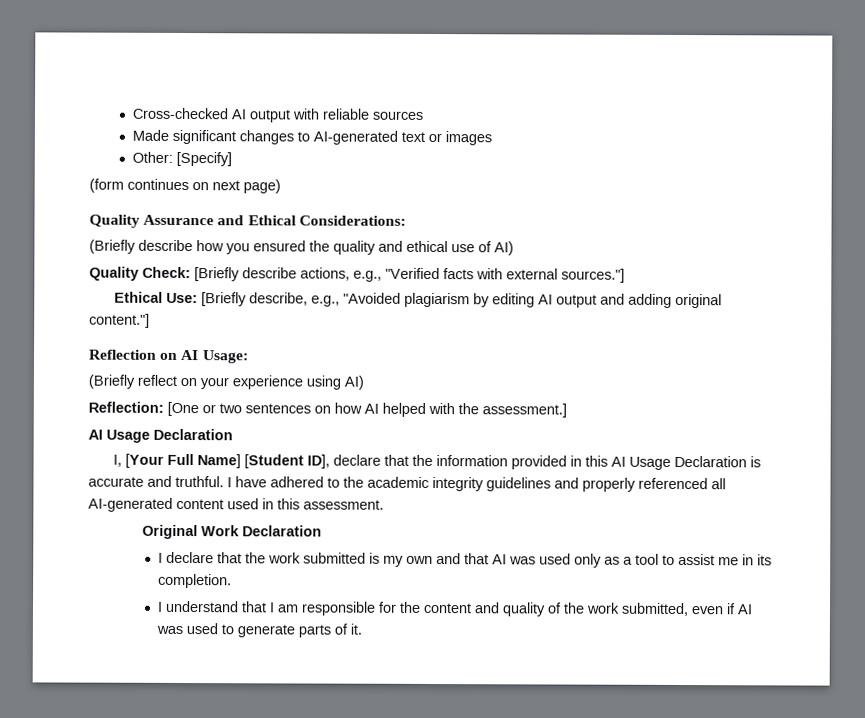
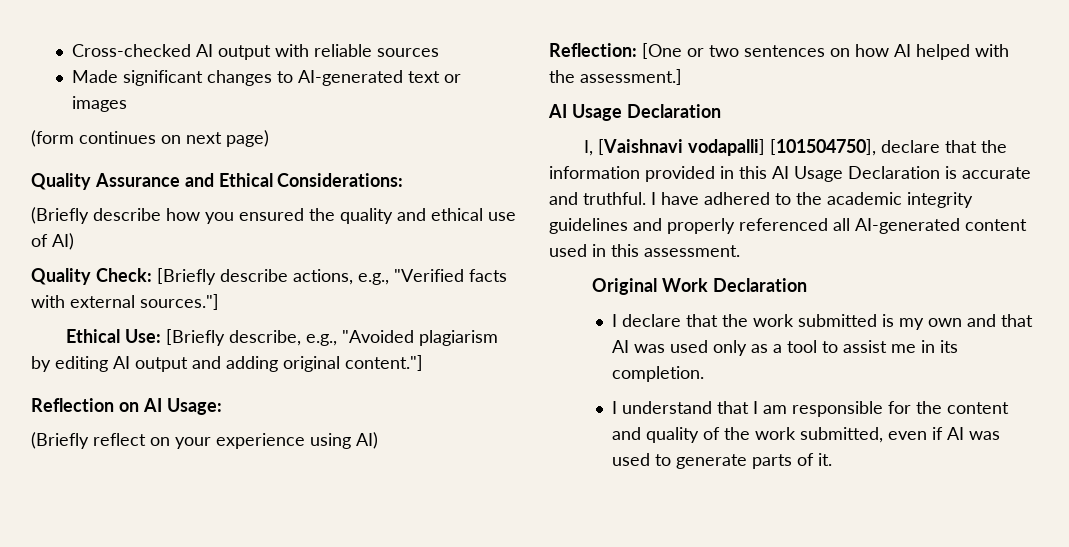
[131,151,232,167] // Other: [Specify] -> (128, 104) none
[124,453,330,469] [Your Full Name] [Student ID], -> [598,139,877,156] [Vaishnavi vodapalli] [101504750],

